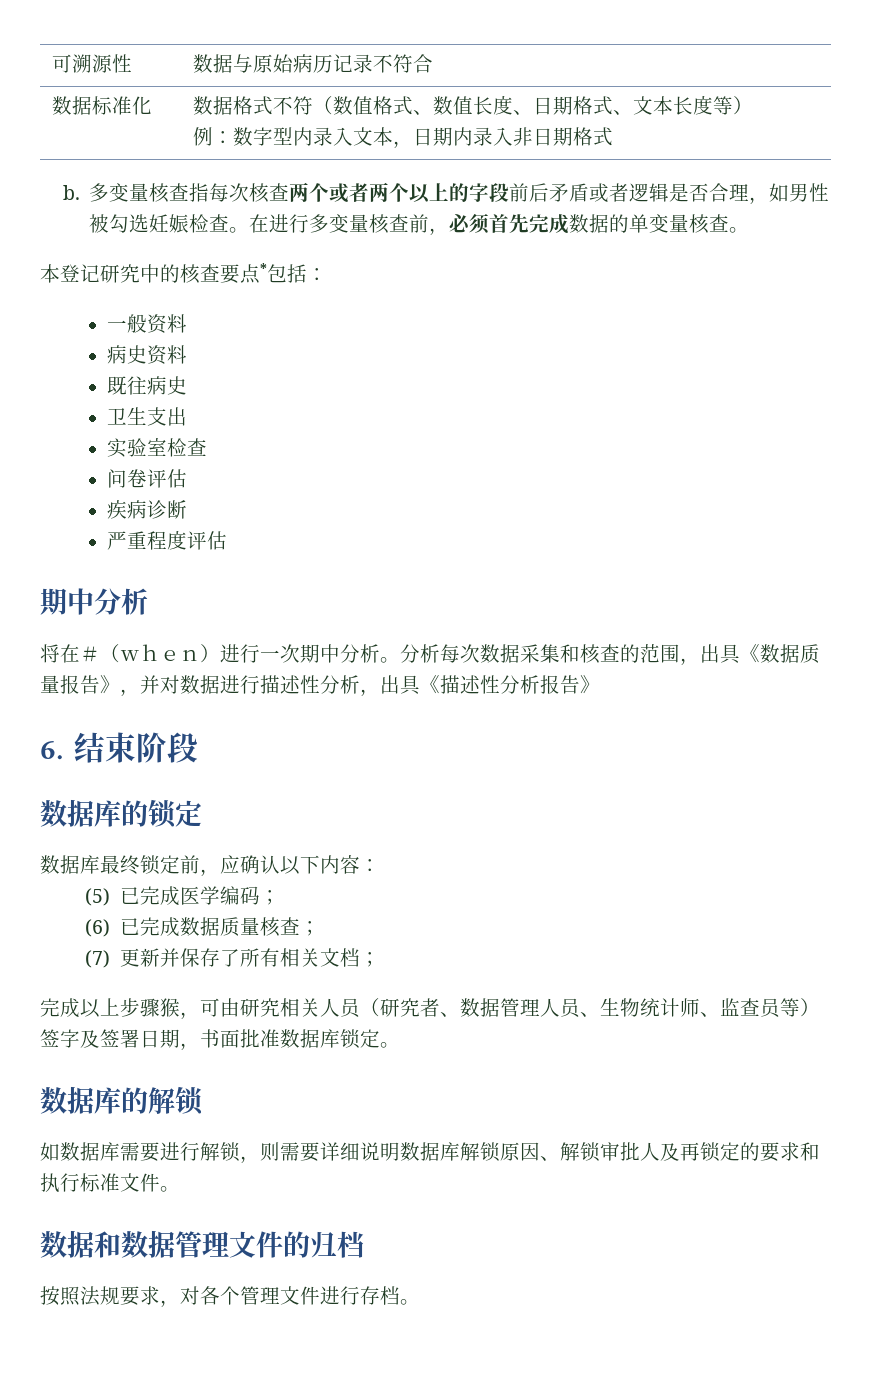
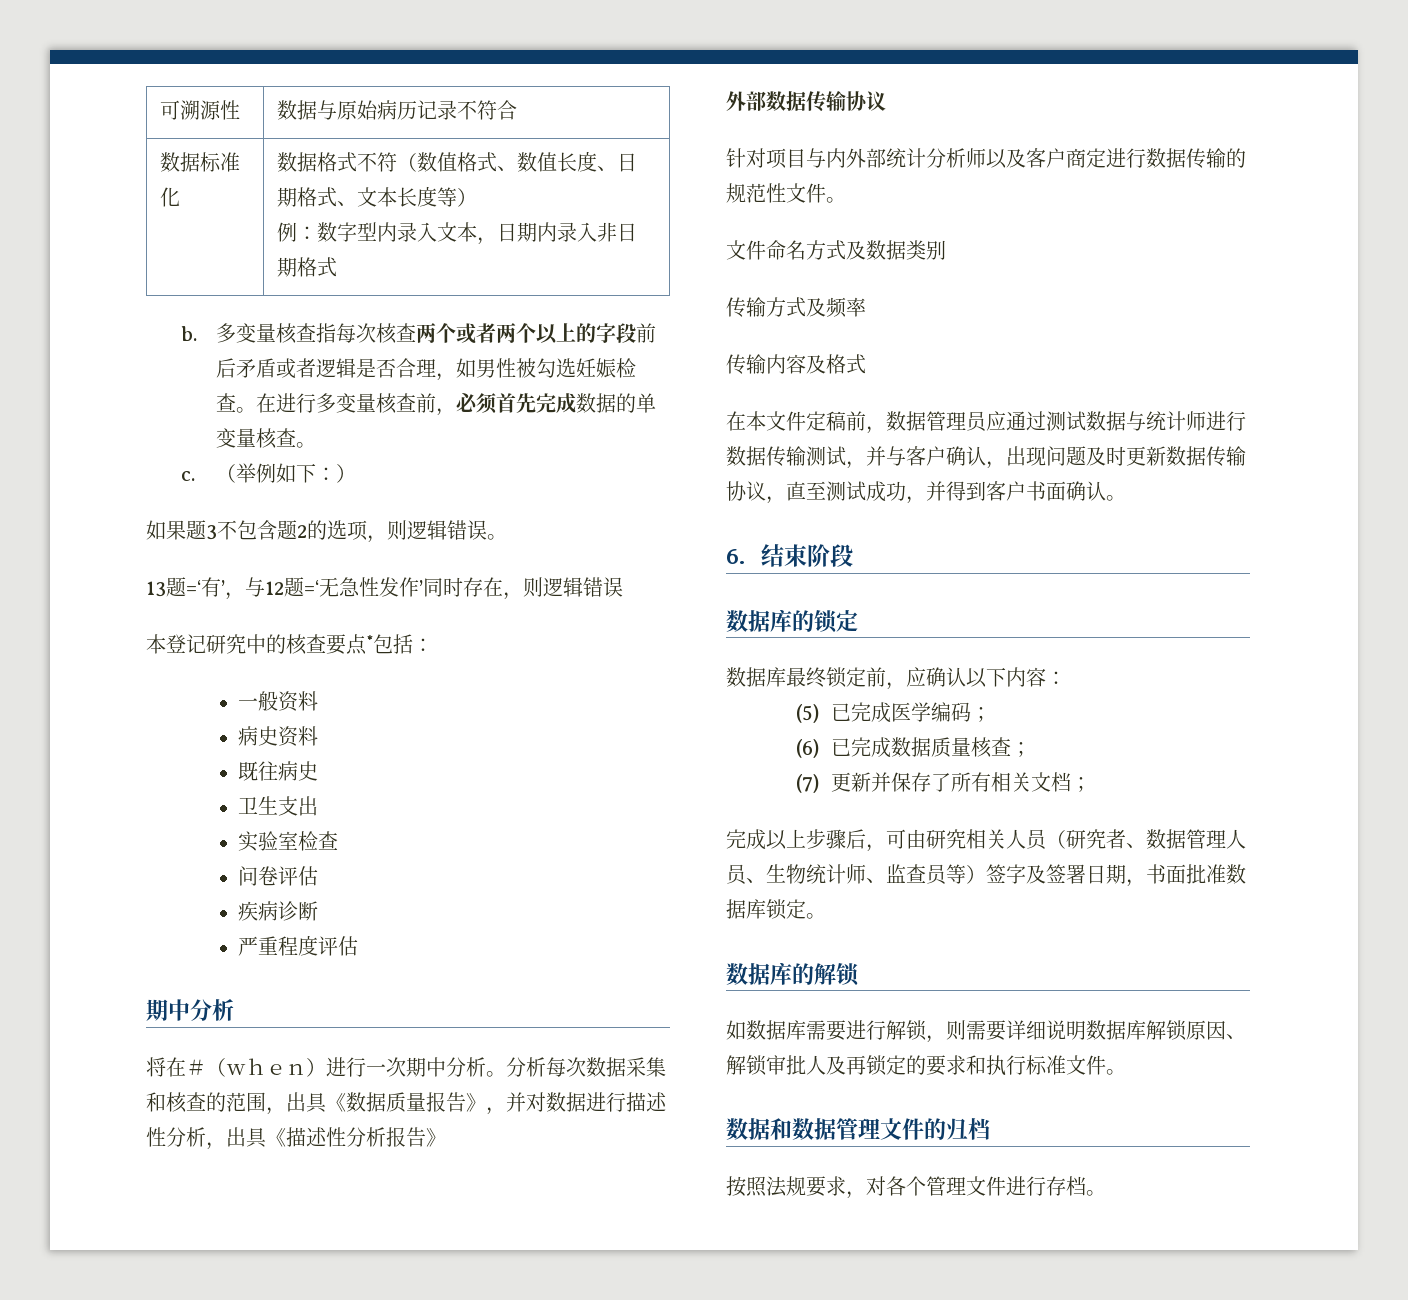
(750, 230) none -> [180,463,356,483] [146,520,507,543] [146,577,623,600] // c.（举例如下：） // 如果题3不包含题2的选项，则逻辑错误。 // 13题=‘有’，与12题=‘无急性发作’同时存在，则逻辑错误
(600, 684) none -> [726,90,886,112] [726,148,1246,169] [726,183,846,203] [726,240,946,260] [726,297,866,318] [726,354,866,374] [726,411,1246,434] [726,446,1246,469] [726,481,1126,504] // 外部数据传输协议 // 针对项目与内外部统计分析师以及客户商定进行数据传输的规范性文件。 // 文件命名方式及数据类别 // 传输方式及频率 // 传输内容及格式 // 在本文件定稿前，数据管理员应通过测试数据与统计师进行数据传输测试，并与客户确认，出现问题及时更新数据传输协议，直至测试成功，并得到客户书面确认。
[160,998,180,1017] 猴 -> [846,829,866,849] 后

